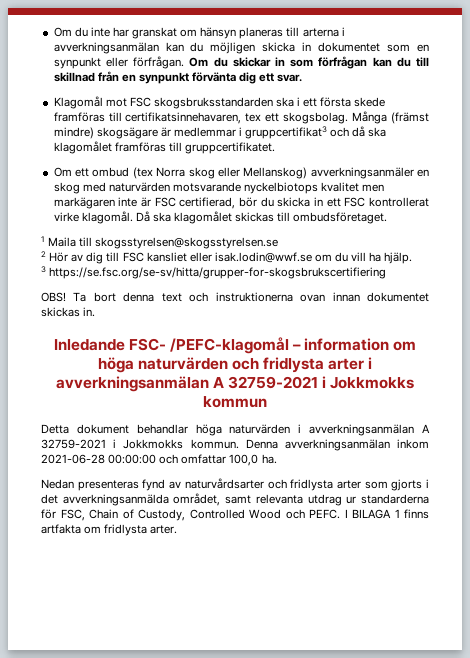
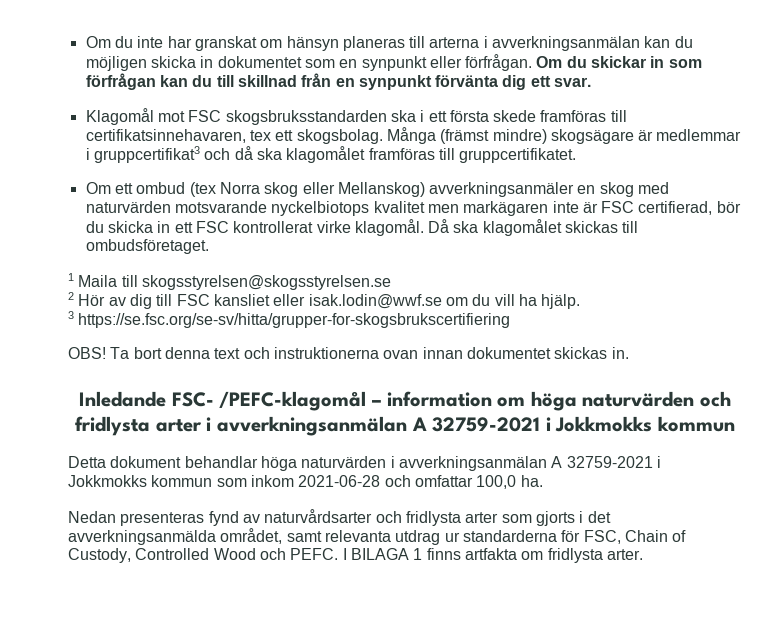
[190,439,390,451] kommun. Denna avverkningsanmälan -> [151,475,247,487] kommun som
[108,454,157,464] 00:00:00 -> (381, 481) none

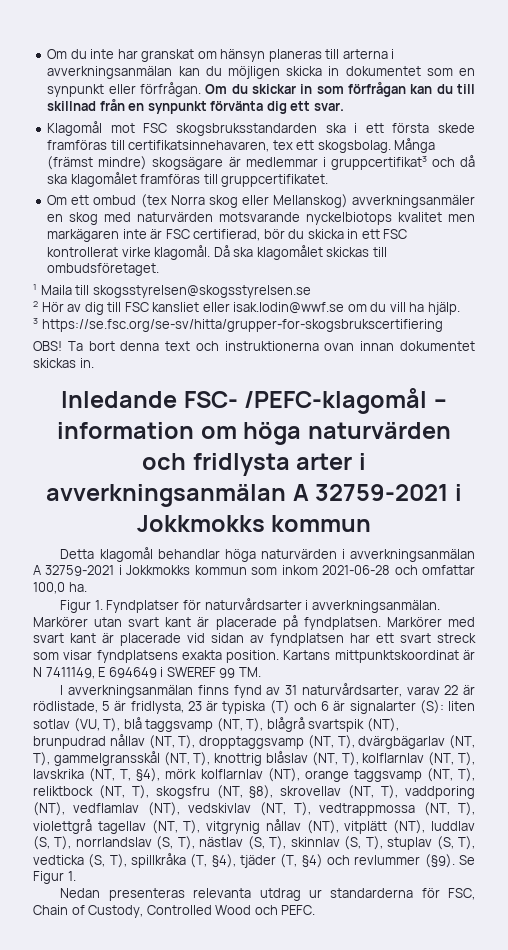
[110,456,182,468] dokument -> [99,547,153,562] klagomål
[68,509,611,526] [68,528,322,545] Nedan presenteras fynd av naturvårdsarter och fridlysta arter som gjorts i det avverkningsanmälda området, samt -> [60,598,440,613] [33,615,475,630] [33,633,476,646] [33,650,475,663] [33,667,261,679] [60,683,475,698] [33,700,475,714] [33,717,399,732] [33,734,475,749] [33,751,476,766] [33,768,476,782] [33,785,475,799] [33,802,475,816] [33,819,475,834] [33,836,475,850] [33,853,475,868] [33,871,76,884] [60,888,185,901] Figur 1. Fyndplatser för naturvårdsarter i avverkningsanmälan. Markörer utan svart kant är placerade på fyndplatsen. Markörer med svart kant är placerade vid sidan av fyndplatsen har ett svart streck som visar fyndplatsens exakta position. Kartans mittpunktskoordinat är N 7411149, E 694649 i SWEREF 99 TM. // I avverkningsanmälan finns fynd av 31 naturvårdsarter, varav 22 är rödlistade, 5 är fridlysta, 23 är typiska (T) och 6 är signalarter (S): liten sotlav (VU, T), blå taggsvamp (NT, T), blågrå svartspik (NT), brunpudrad nållav (NT, T), dropptaggsvamp (NT, T), dvärgbägarlav (NT, T), gammelgransskål (NT, T), knottrig blåslav (NT, T), kolflarnlav (NT, T), lavskrika (NT, T, §4), mörk kolflarnlav (NT), orange taggsvamp (NT, T), reliktbock (NT, T), skogsfru (NT, §8), skrovellav (NT, T), vaddporing (NT), vedflamlav (NT), vedskivlav (NT, T), vedtrappmossa (NT, T), violettgrå tagellav (NT, T), vitgrynig nållav (NT), vitplätt (NT), luddlav (S, T), norrlandslav (S, T), nästlav (S, T), skinnlav (S, T), stuplav (S, T), vedticka (S, T), spillkråka (T, §4), tjäder (T, §4) och revlummer (§9). Se Figur 1. // Nedan presenteras
[342,548,643,563] I BILAGA 1 finns artfakta om fridlysta arter. -> (316, 910) none

